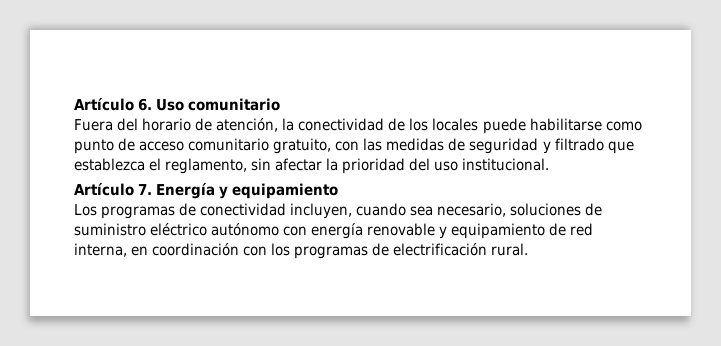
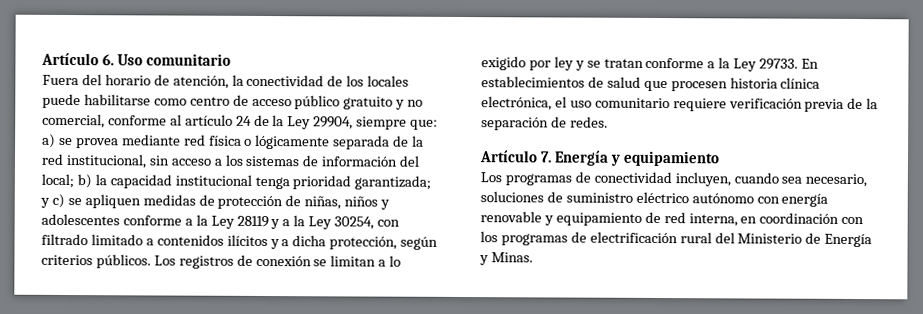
[74,139,114,154] punto -> [189,96,230,106] centro
[188,138,634,154] [74,158,550,174] comunitario gratuito, con las medidas de seguridad y filtrado que establezca el reglamento, sin afectar la prioridad del uso institucional. -> [294,95,424,110] [42,113,439,130] [42,133,425,150] [41,153,421,169] [41,173,432,190] [40,193,391,210] [41,213,401,230] [41,233,439,250] [41,254,402,269] [481,56,820,72] [481,76,821,92] [481,96,879,112] [481,116,608,131] público gratuito y no comercial, conforme al artículo 24 de la Ley 29904, siempre que: a) se provea mediante red física o lógicamente separada de la red institucional, sin acceso a los sistemas de información del local; b) la capacidad institucional tenga prioridad garantizada; y c) se apliquen medidas de protección de niñas, niños y adolescentes conforme a la Ley 28119 y a la Ley 30254, con filtrado limitado a contenidos ilícitos y a dicha protección, según criterios públicos. Los registros de conexión se limitan a lo exigido por ley y se tratan conforme a la Ley 29733. En establecimientos de salud que procesen historia clínica electrónica, el uso comunitario requiere verificación previa de la separación de redes.
[491,243,529,256] rural. -> [679,232,873,248] [479,252,533,266] rural del Ministerio de Energía y Minas.

